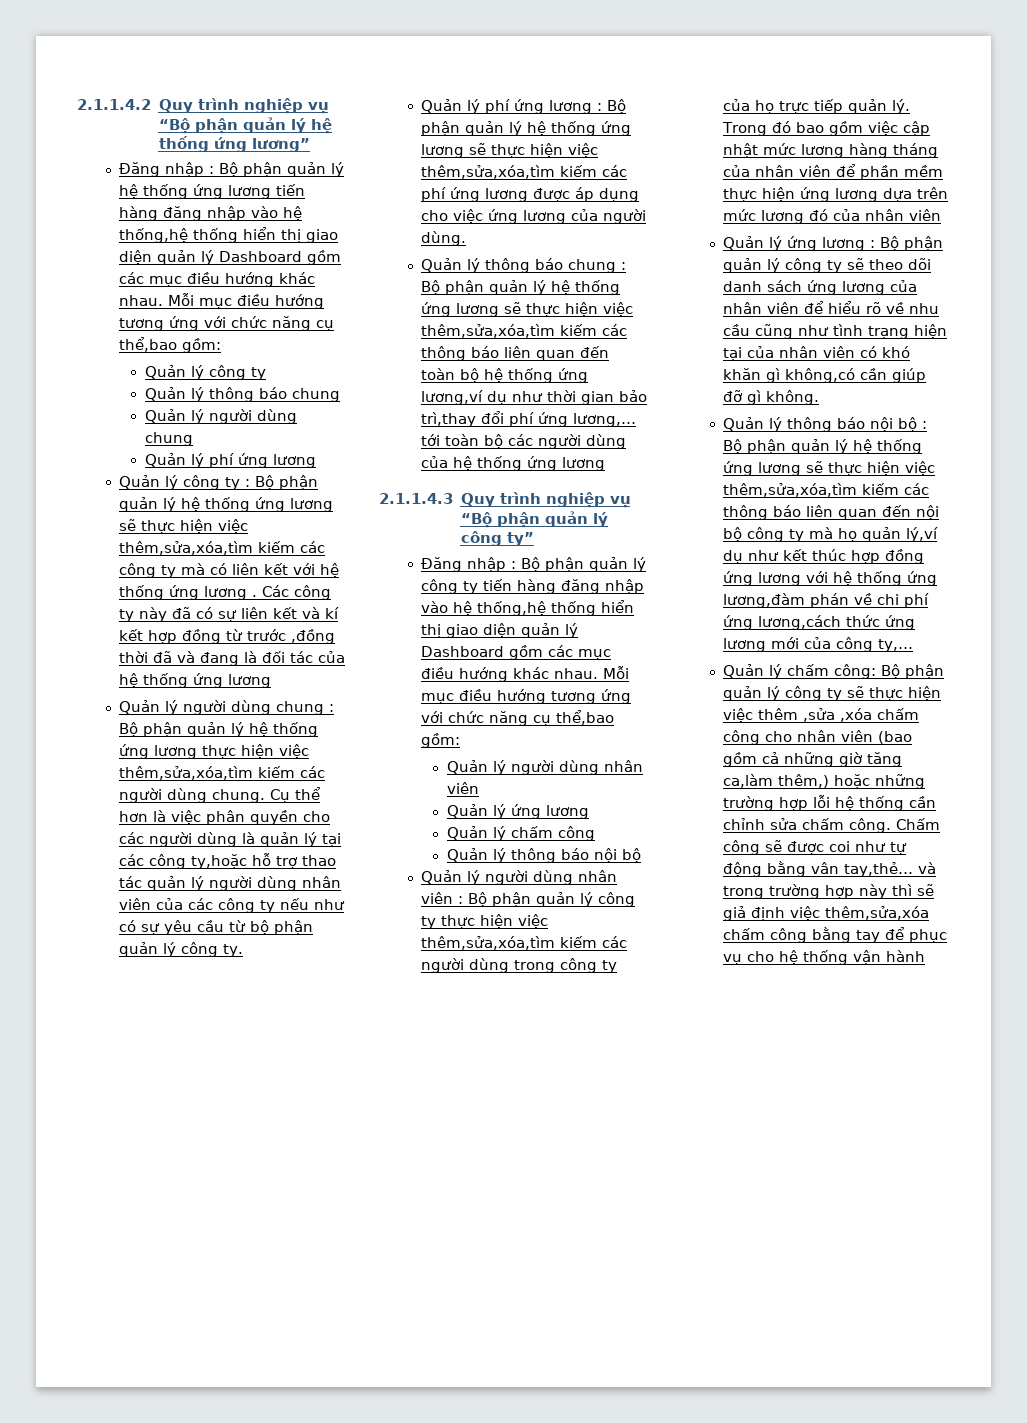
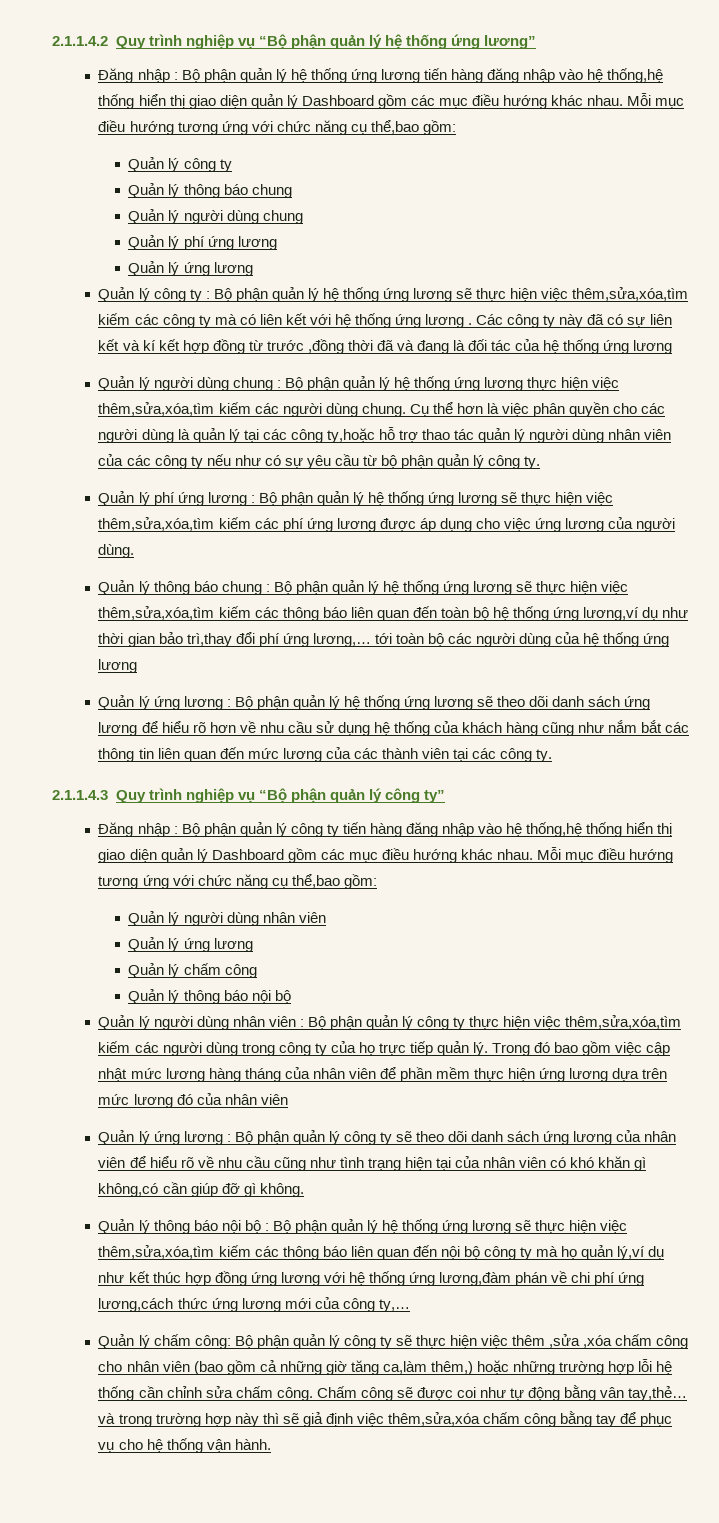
(316, 461) none -> [128,261,253,276] // Quản lý ứng lương
(606, 464) none -> [98,695,651,710] [98,720,690,736] [98,747,553,762] // Quản lý ứng lương : Bộ phận quản lý hệ thống ứng lương sẽ theo dõi danh sách ứng lương để hiểu rõ hơn về nhu cầu sử dụng hệ thống của khách hàng cũng như nắm bắt các thông tin liên quan đến mức lương của các thành viên tại các công ty.
[886,950,926,962] hành -> [234,1439,271,1450] hành.

